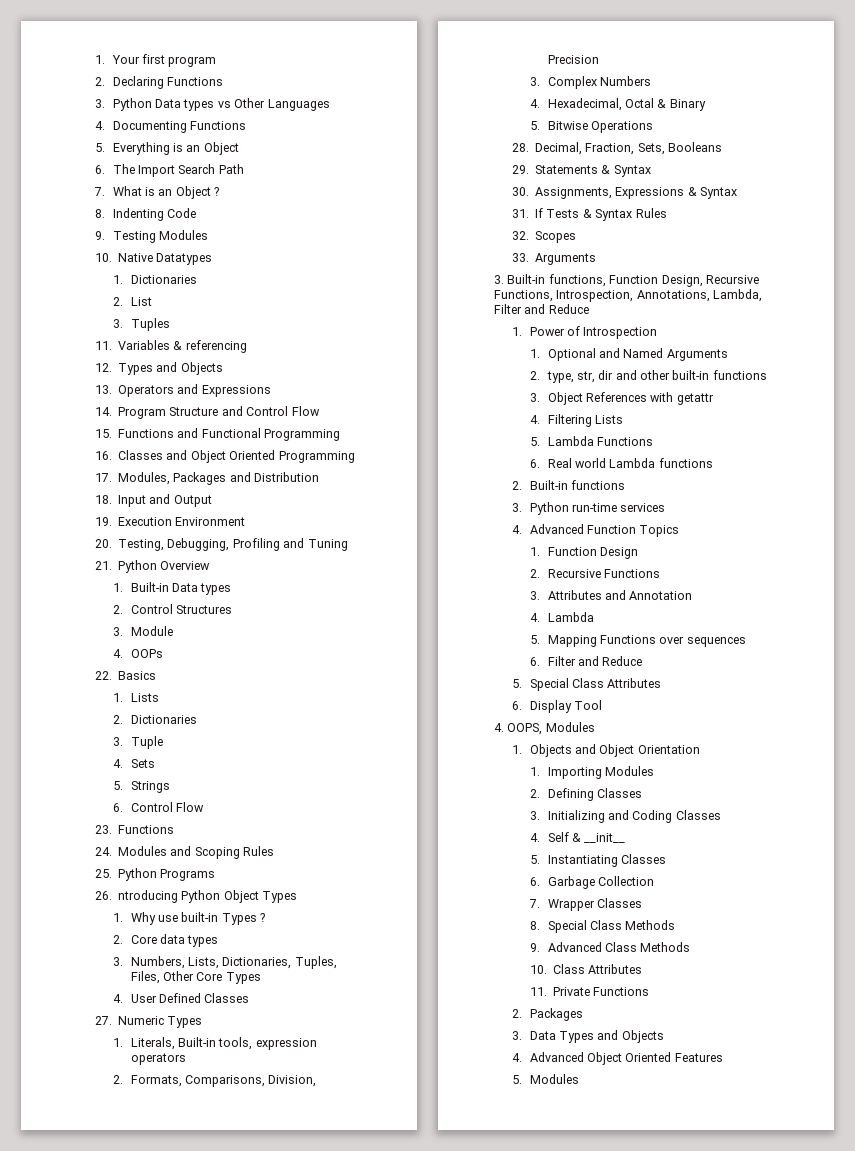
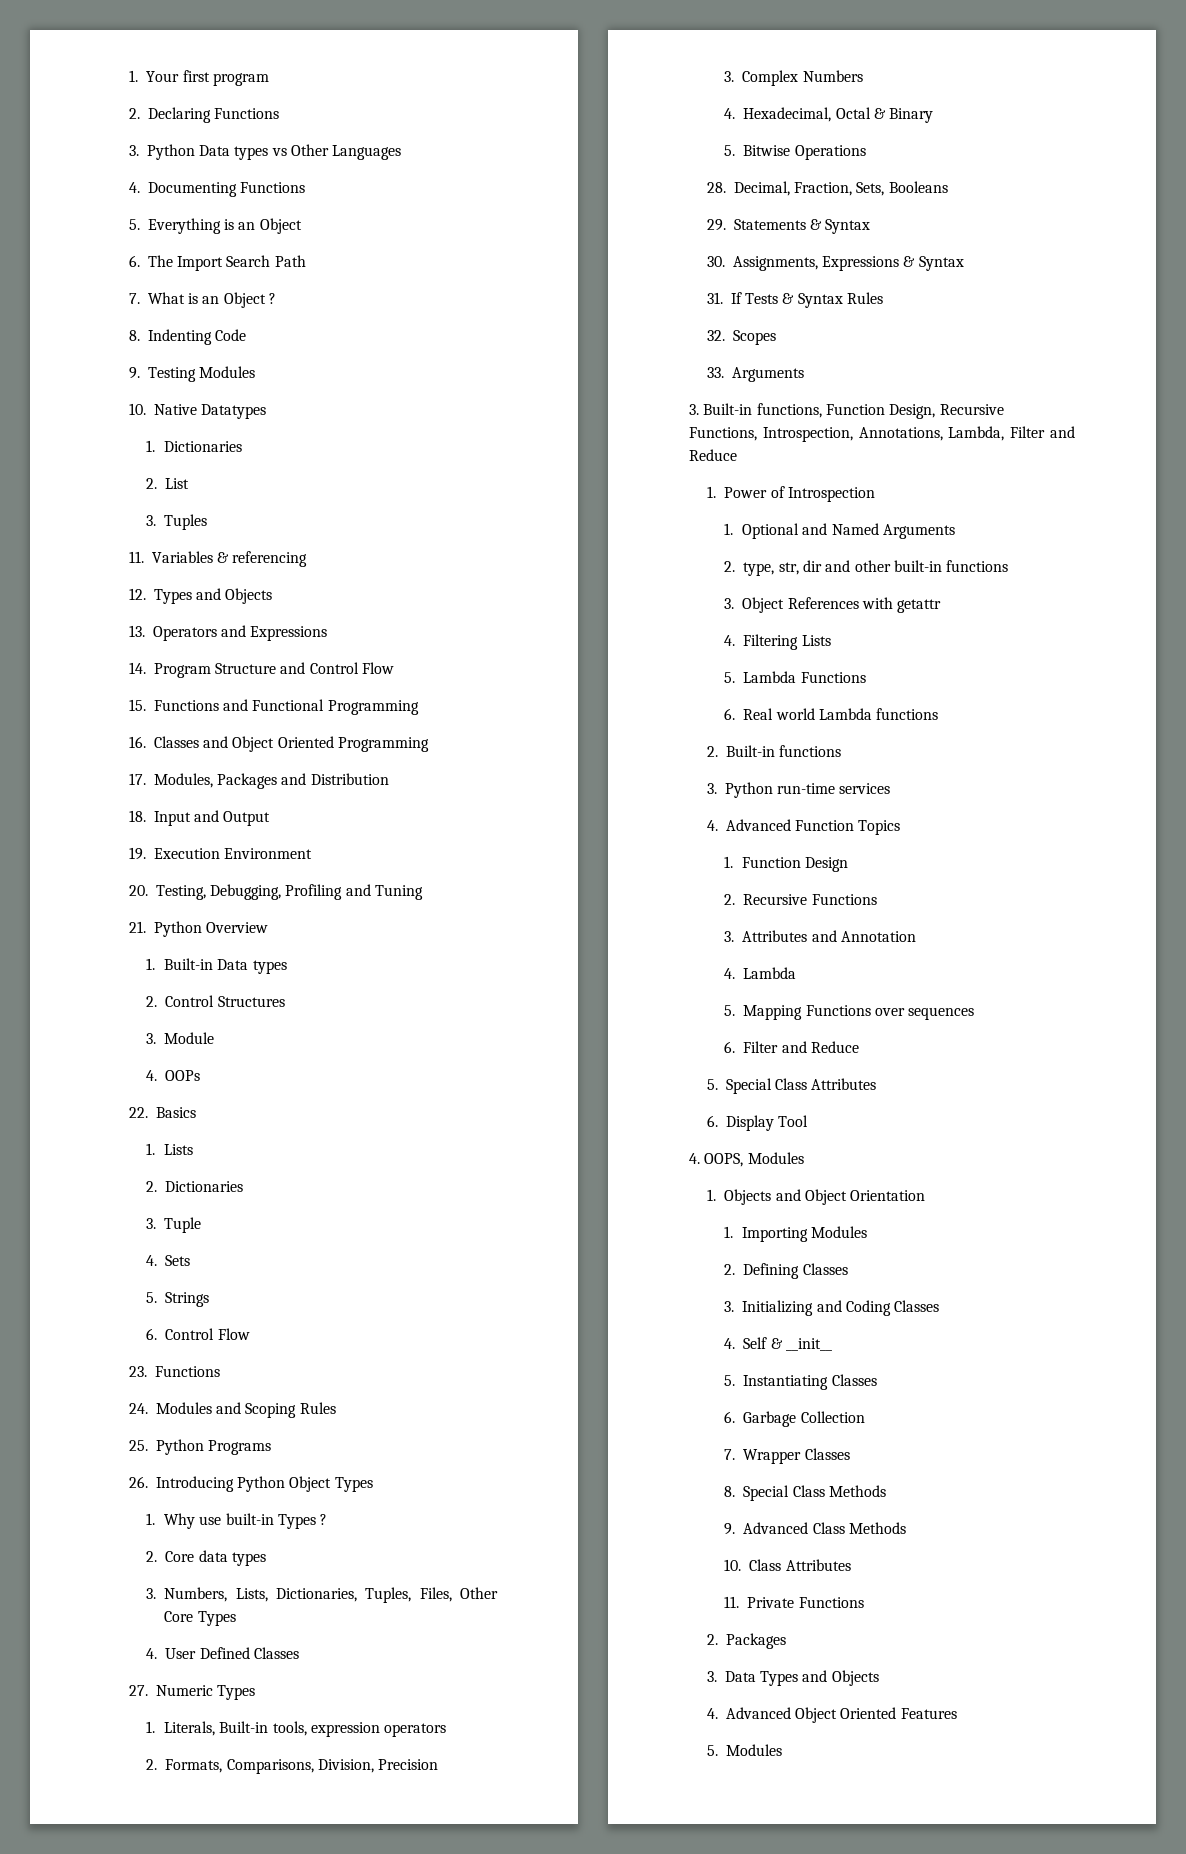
[118,890,179,903] ntroducing -> [155,1476,234,1492] Introducing

